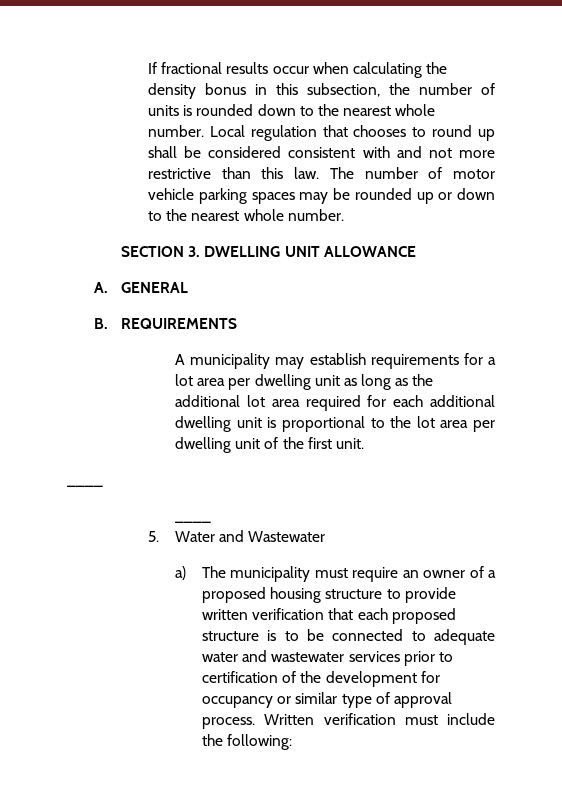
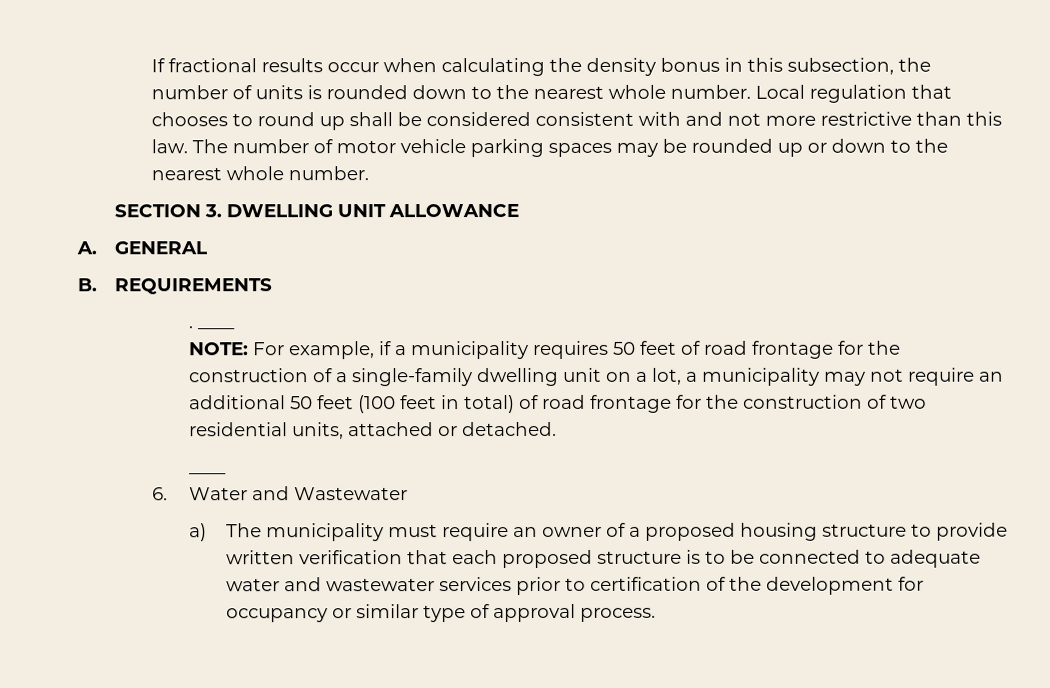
[174,353,496,369] [174,374,434,390] [174,395,495,411] [174,416,495,432] [174,437,364,453] [67,485,103,487] [174,521,211,523] [147,531,159,542] A municipality may establish requirements for a lot area per dwelling unit as long as the additional lot area required for each additional dwelling unit is proportional to the lot area per dwelling unit of the first unit. // ____ // ____ // 5. -> [187,325,235,330] [187,340,901,360] [188,367,1004,387] [188,394,927,414] [188,421,557,440] [188,473,227,475] [151,487,168,501] . ____ // NOTE: For example, if a municipality requires 50 feet of road frontage for the construction of a single-family dwelling unit on a lot, a municipality may not require an additional 50 feet (100 feet in total) of road frontage for the construction of two residential units, attached or detached. // ____ // 6.
[264,713,495,725] [201,734,293,750] Written verification must include the following: -> (656, 614) none

